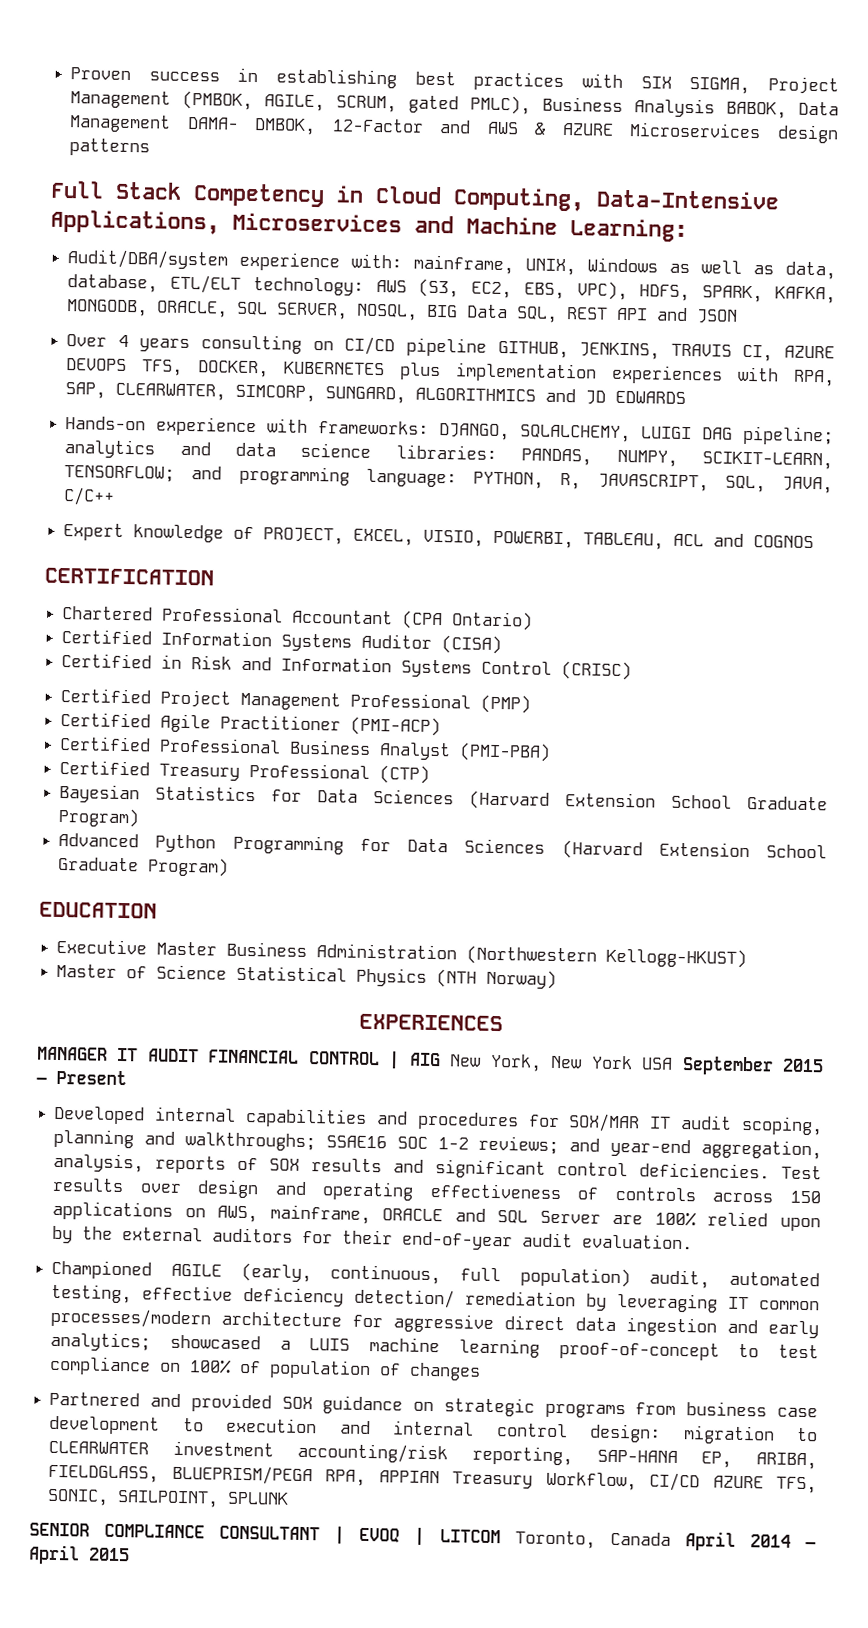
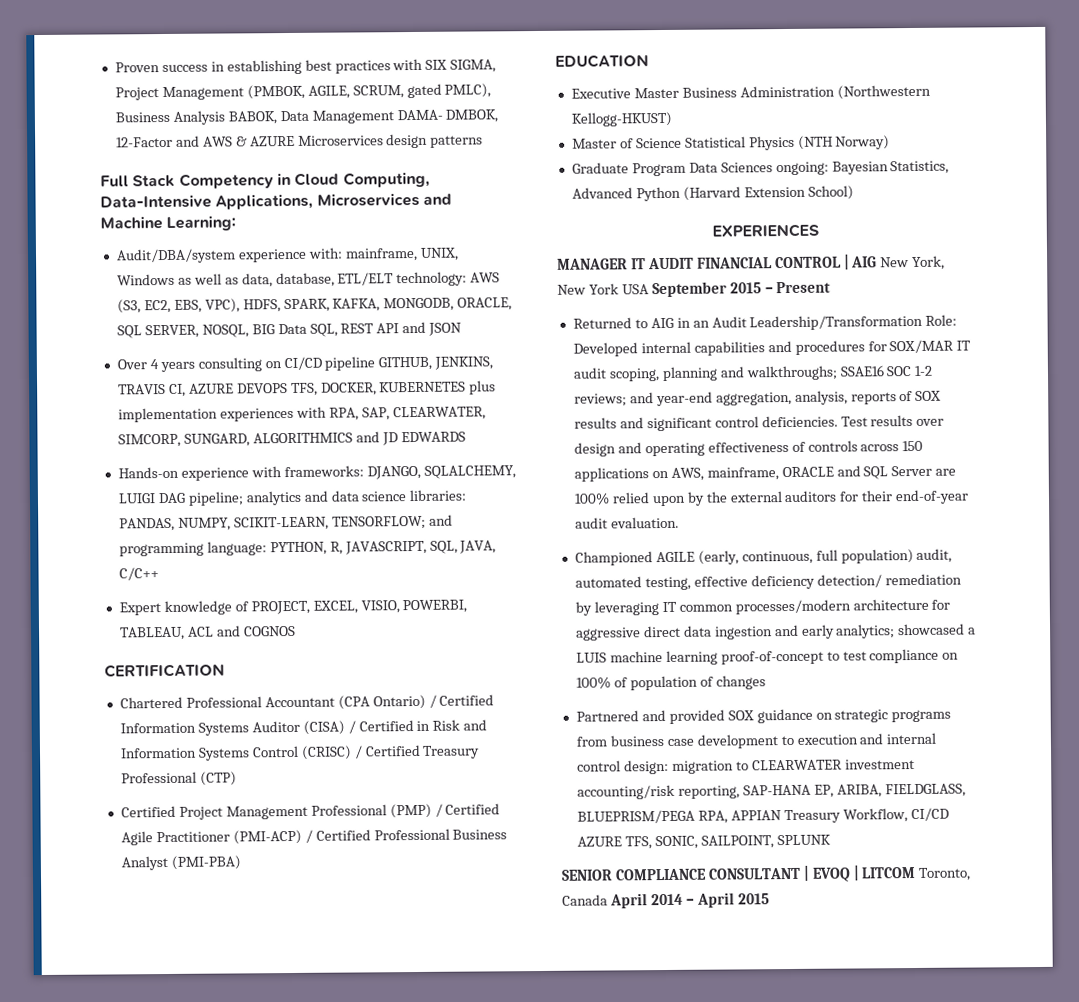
(534, 621) // -> [428,694,437,708] /
(503, 645) // -> [347,720,356,734] /
(633, 671) none -> [353,744,481,759] [120,771,237,786] / Certified Treasury Professional (CTP)
(532, 704) // -> [434,803,443,817] /
(442, 726) // -> [304,829,313,843] /
[59,759,431,784] [59,783,829,811] [58,807,141,828] [58,832,828,860] [58,856,230,877] // Certified Treasury Professional (CTP) // Bayesian Statistics for Data Sciences (Harvard Extension School Graduate Program) // Advanced Python Programming for Data Sciences (Harvard Extension School Graduate Program) -> (241, 862) none
(558, 979) none -> [571,160,950,177] [571,185,854,202] // Graduate Program Data Sciences ongoing: Bayesian Statistics, Advanced Python (Harvard Extension School)
(127, 1077) none -> [572,314,958,331] Returned to AIG in an Audit Leadership/Transformation Role:

